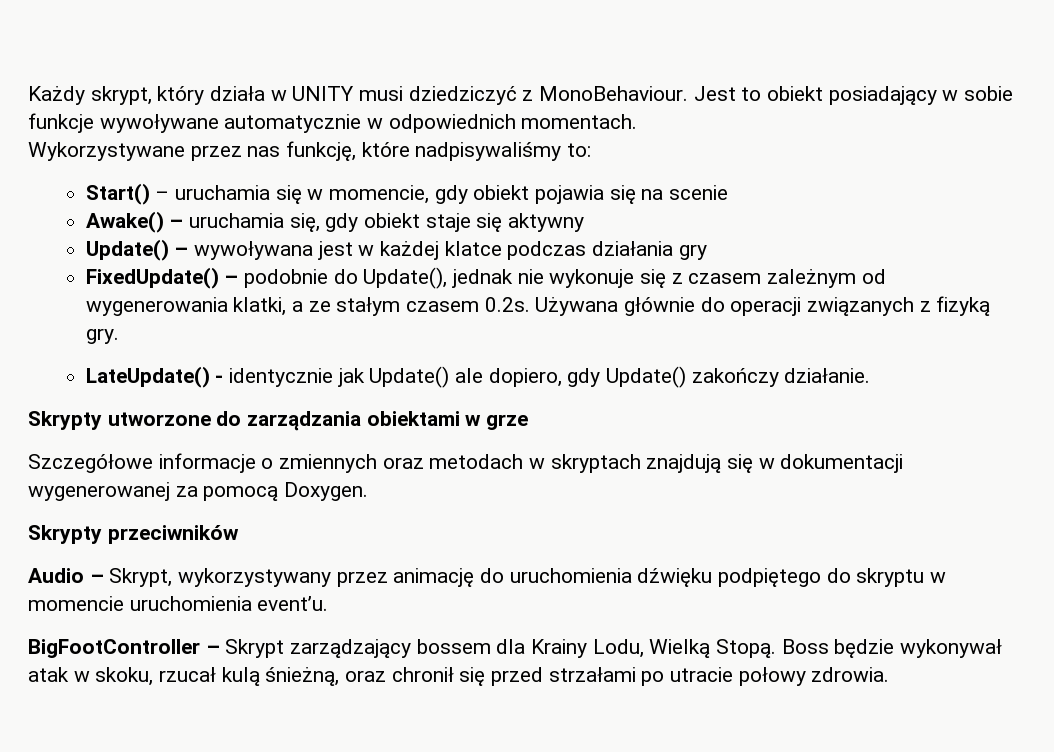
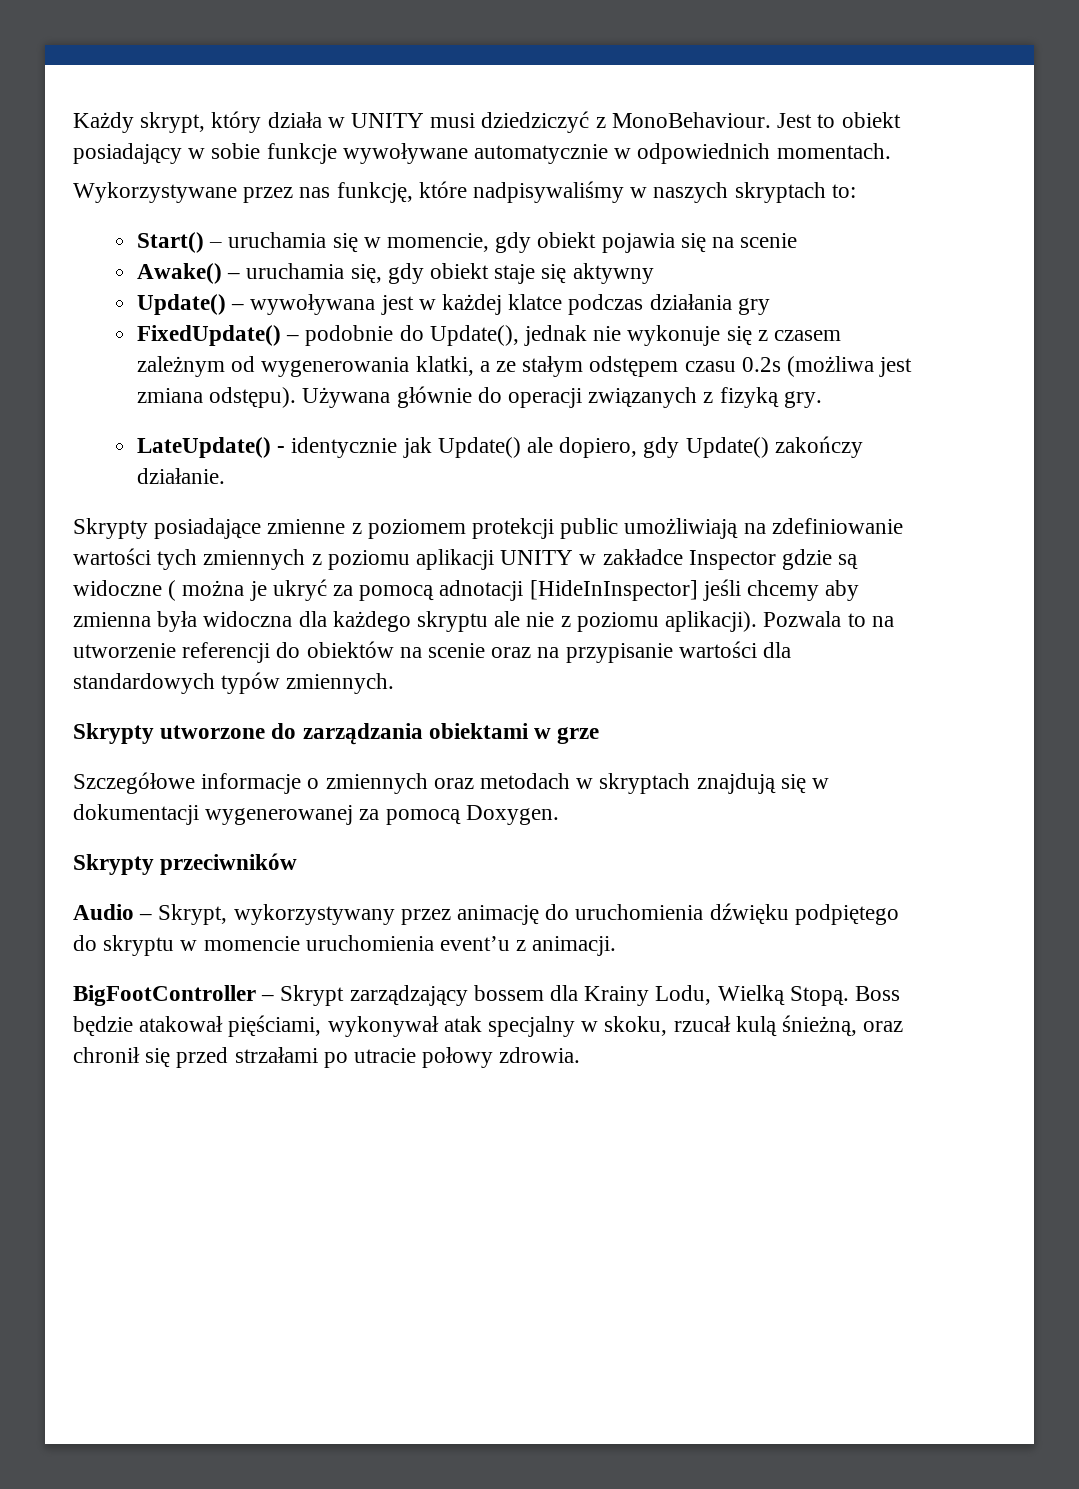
(562, 151) none -> [630,182,826,203] w naszych skryptach
[405,297,530,312] czasem 0.2s. -> [589,356,913,377] [136,387,297,408] odstępem czasu 0.2s (możliwa jest zmiana odstępu).
(871, 375) none -> [73,518,903,539] [73,548,859,570] [73,579,860,601] [73,611,894,632] [73,641,792,663] [73,672,395,694] // Skrypty posiadające zmienne z poziomem protekcji public umożliwiają na zdefiniowanie wartości tych zmiennych z poziomu aplikacji UNITY w zakładce Inspector gdzie są widoczne ( można je ukryć za pomocą adnotacji [HideInInspector] jeśli chcemy aby zmienna była widoczna dla każdego skryptu ale nie z poziomu aplikacji). Pozwala to na utworzenie referencji do obiektów na scenie oraz na przypisanie wartości dla standardowych typów zmiennych.
[257,596,329,611] event’u. -> [440,936,617,956] event’u z animacji.
(895, 648) none -> [139,1015,322,1037] atakował pięściami,
(69, 674) none -> [488,1016,576,1037] specjalny

